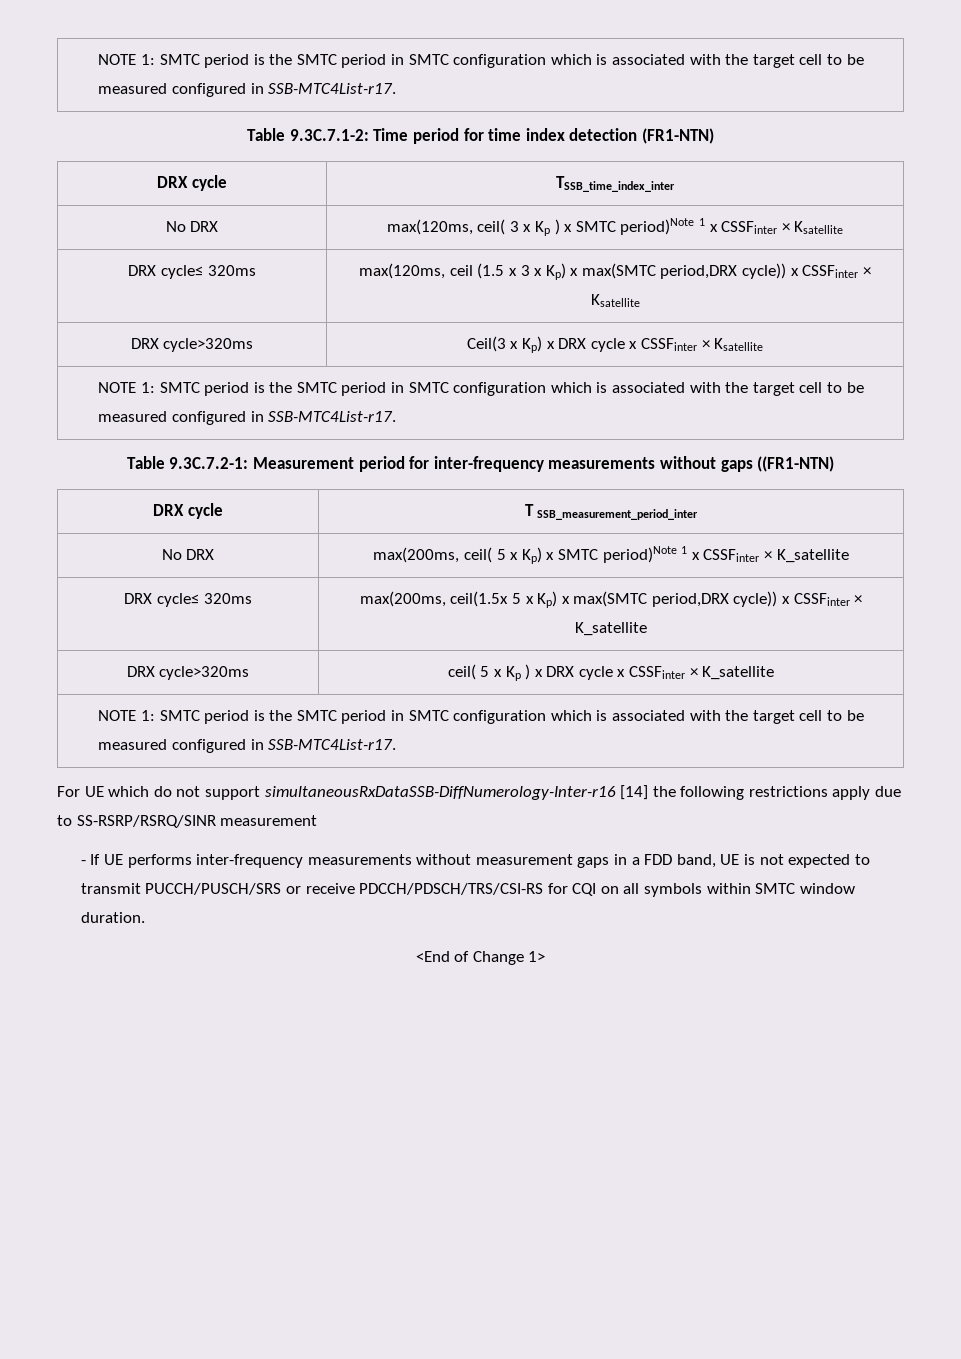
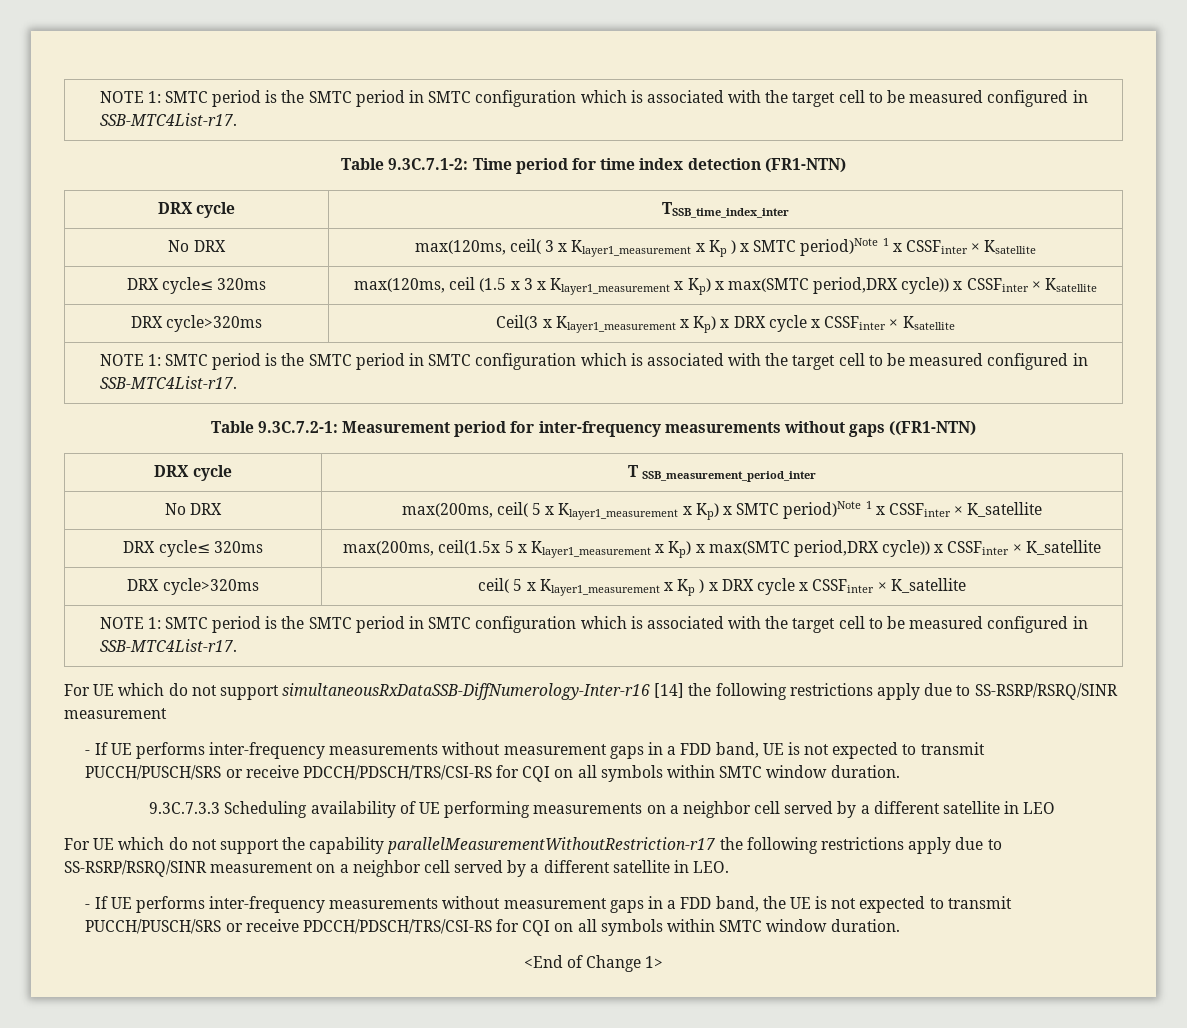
(532, 228) none -> [571,240,705,257] Klayer1_measurement x
(543, 272) none -> [550,278,684,295] Klayer1_measurement x
(519, 345) none -> [555,316,690,333] Klayer1_measurement x
(519, 556) none -> [558,503,692,520] Klayer1_measurement x
(534, 600) none -> [530,541,665,558] Klayer1_measurement x
(502, 673) none -> [539,579,674,596] Klayer1_measurement x
(145, 917) none -> [149,801,1056,818] [64,837,1002,854] [64,860,730,877] [85,896,1012,913] [85,919,900,936] // 9.3C.7.3.3 Scheduling availability of UE performing measurements on a neighbor cell served by a different satellite in LEO // For UE which do not support the capability parallelMeasurementWithoutRestriction-r17 the following restrictions apply due to SS-RSRP/RSRQ/SINR measurement on a neighbor cell served by a different satellite in LEO. // - If UE performs inter-frequency measurements without measurement gaps in a FDD band, the UE is not expected to transmit PUCCH/PUSCH/SRS or receive PDCCH/PDSCH/TRS/CSI-RS for CQI on all symbols within SMTC window duration.

